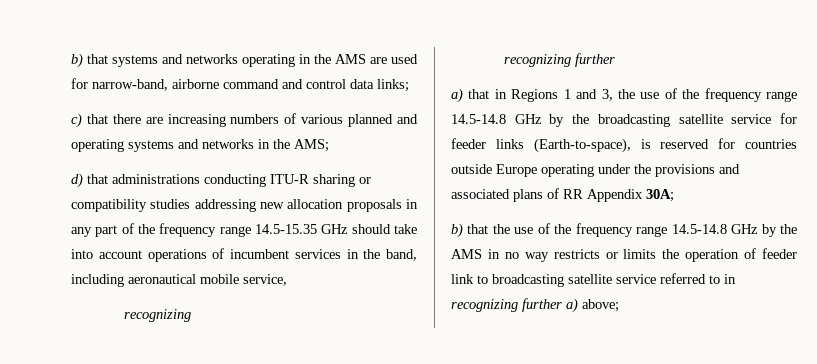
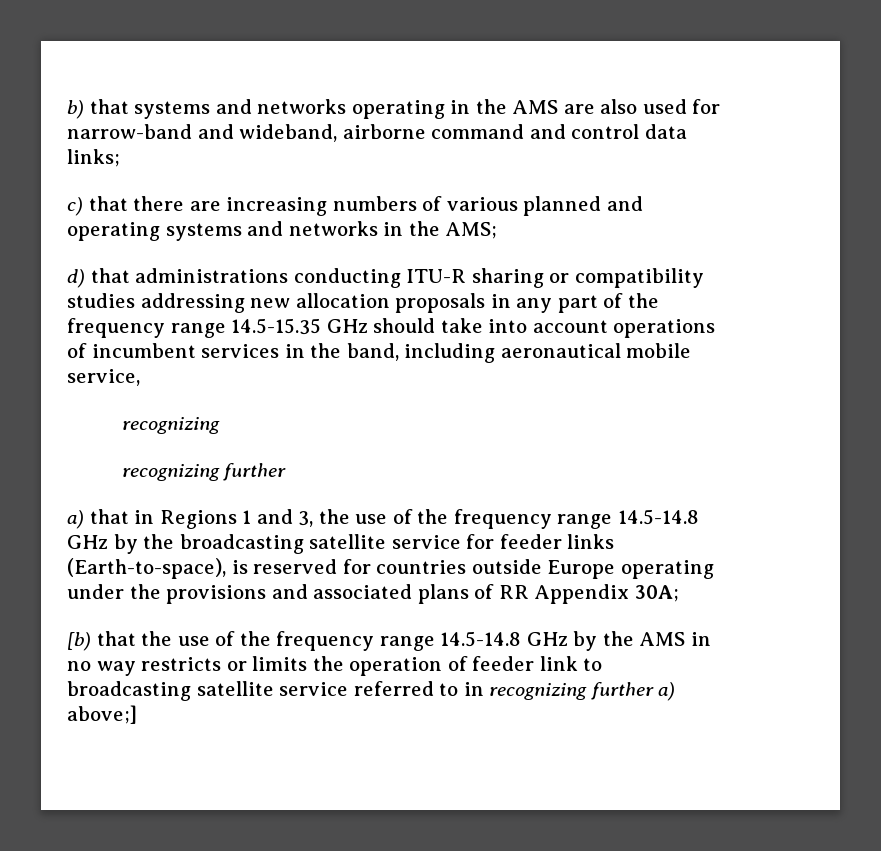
(387, 60) none -> [600,99,638,114] also
[92,79,168,91] narrow-band, -> [67,124,338,142] narrow-band and wideband,
[451,223,463,238] b) -> [67,632,91,651] [b)
[582,299,619,312] above; -> [67,705,137,724] above;]

